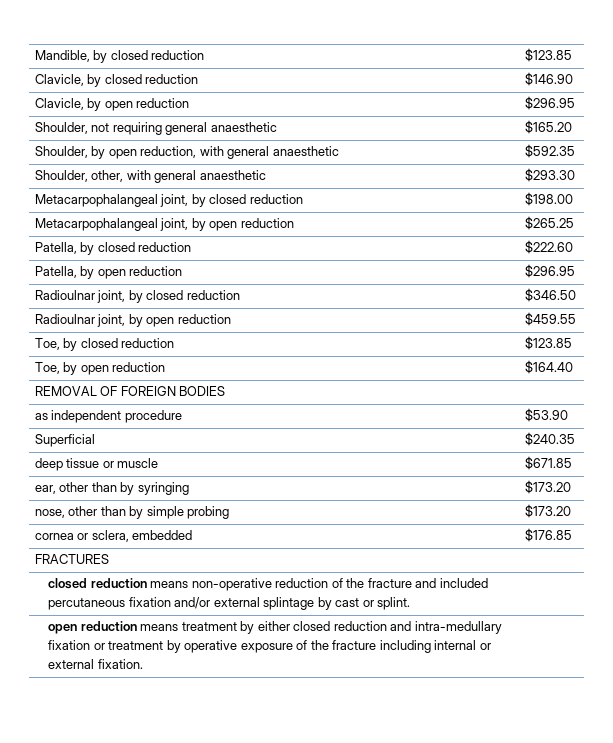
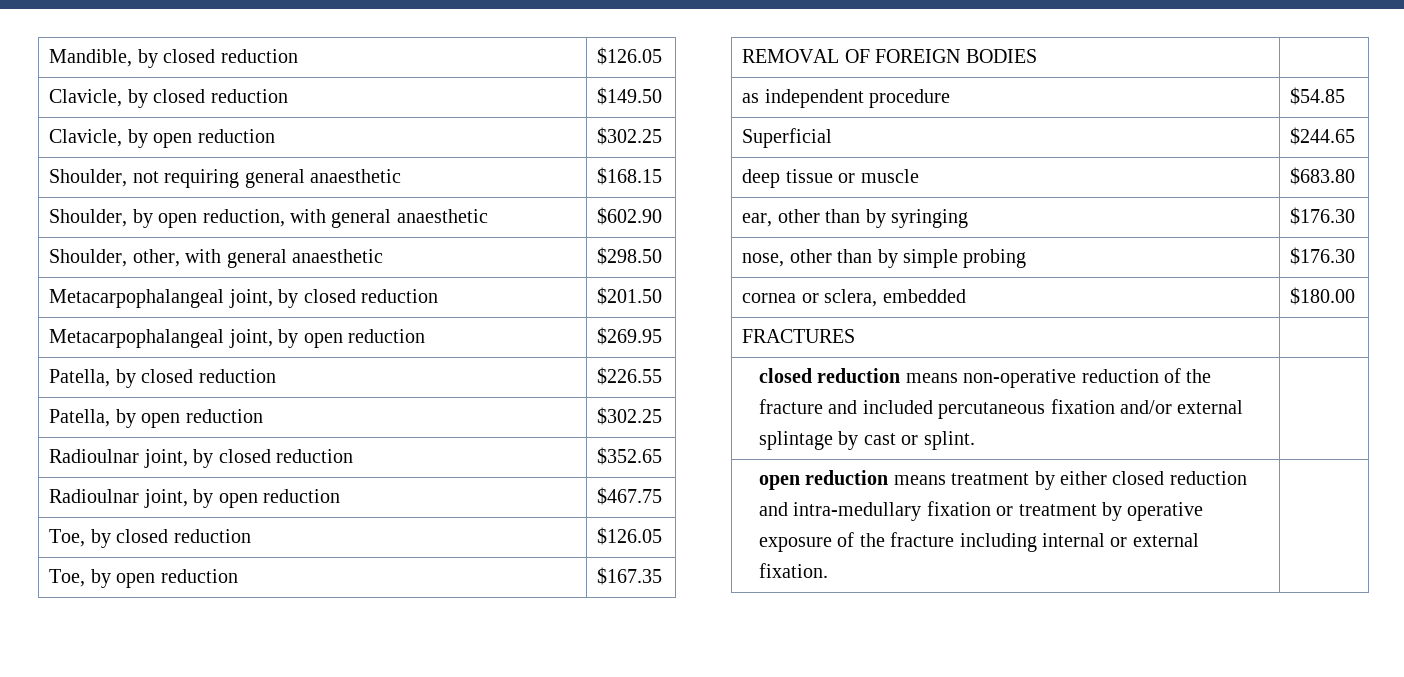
[524,48,572,62] $123.85 -> [597,47,663,65] $126.05
[524,72,573,86] $146.90 -> [597,87,663,105] $149.50
[524,96,575,110] $296.95 -> [597,127,663,145] $302.25
[524,120,572,134] $165.20 -> [597,167,663,185] $168.15
[524,144,575,158] $592.35 -> [597,207,663,225] $602.90
[524,168,575,182] $293.30 -> [597,247,663,265] $298.50
[524,192,573,206] $198.00 -> [597,287,663,305] $201.50
[524,216,574,230] $265.25 -> [597,327,663,345] $269.95
[524,240,573,254] $222.60 -> [597,367,663,385] $226.55
[524,264,575,278] $296.95 -> [597,407,663,425] $302.25
[524,288,576,302] $346.50 -> [597,447,663,465] $352.65
[524,312,576,326] $459.55 -> [597,487,663,505] $467.75
[524,336,572,350] $123.85 -> [597,527,663,545] $126.05
[524,360,573,374] $164.40 -> [597,567,663,585] $167.35
[524,408,568,422] $53.90 -> [1290,87,1346,105] $54.85
[524,432,575,446] $240.35 -> [1290,127,1356,145] $244.65
[524,456,572,470] $671.85 -> [1290,167,1356,185] $683.80
[524,480,571,494] $173.20 -> [1290,207,1356,225] $176.30
[524,504,571,518] $173.20 -> [1290,247,1356,265] $176.30
[524,528,572,542] $176.85 -> [1290,287,1356,305] $180.00

